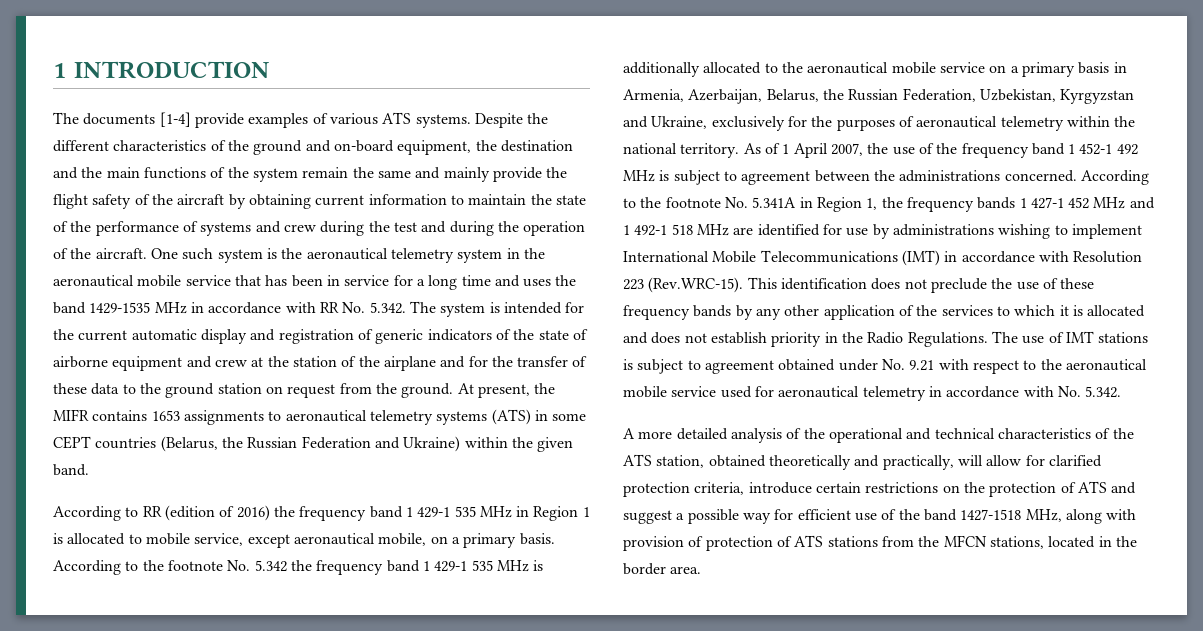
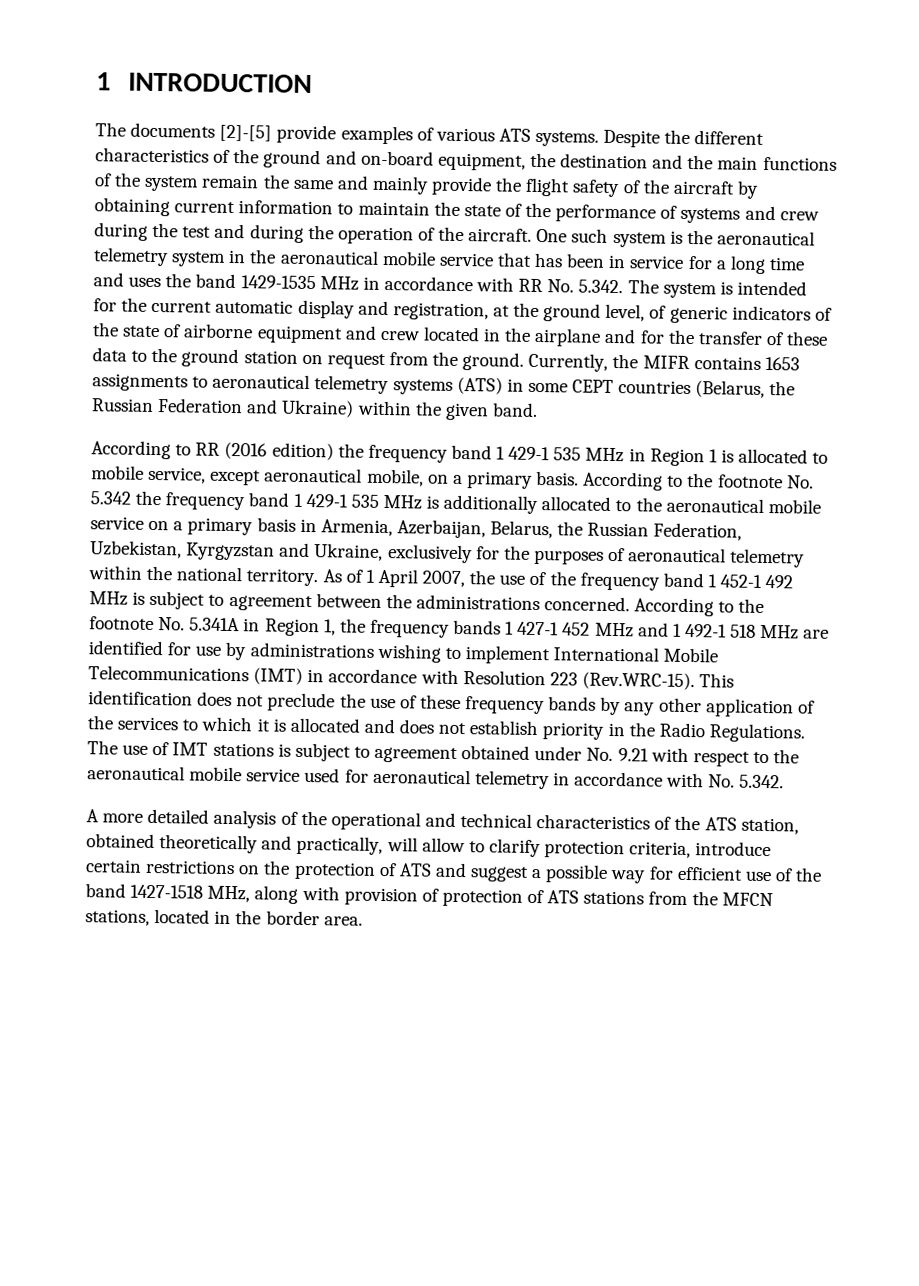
[159,112,191,127] [1-4] -> [219,124,273,142] [2]-[5]
[278,329,354,344] registration -> [392,302,646,322] registration, at the ground level,
[251,356,357,367] at the station of -> [422,326,502,342] located in
[457,383,530,398] At present, -> [528,352,609,372] Currently,
[164,505,270,521] (edition of 2016) -> [224,441,334,461] (2016 edition)
[1025,455,1102,467] for clarified -> [468,838,541,858] to clarify

